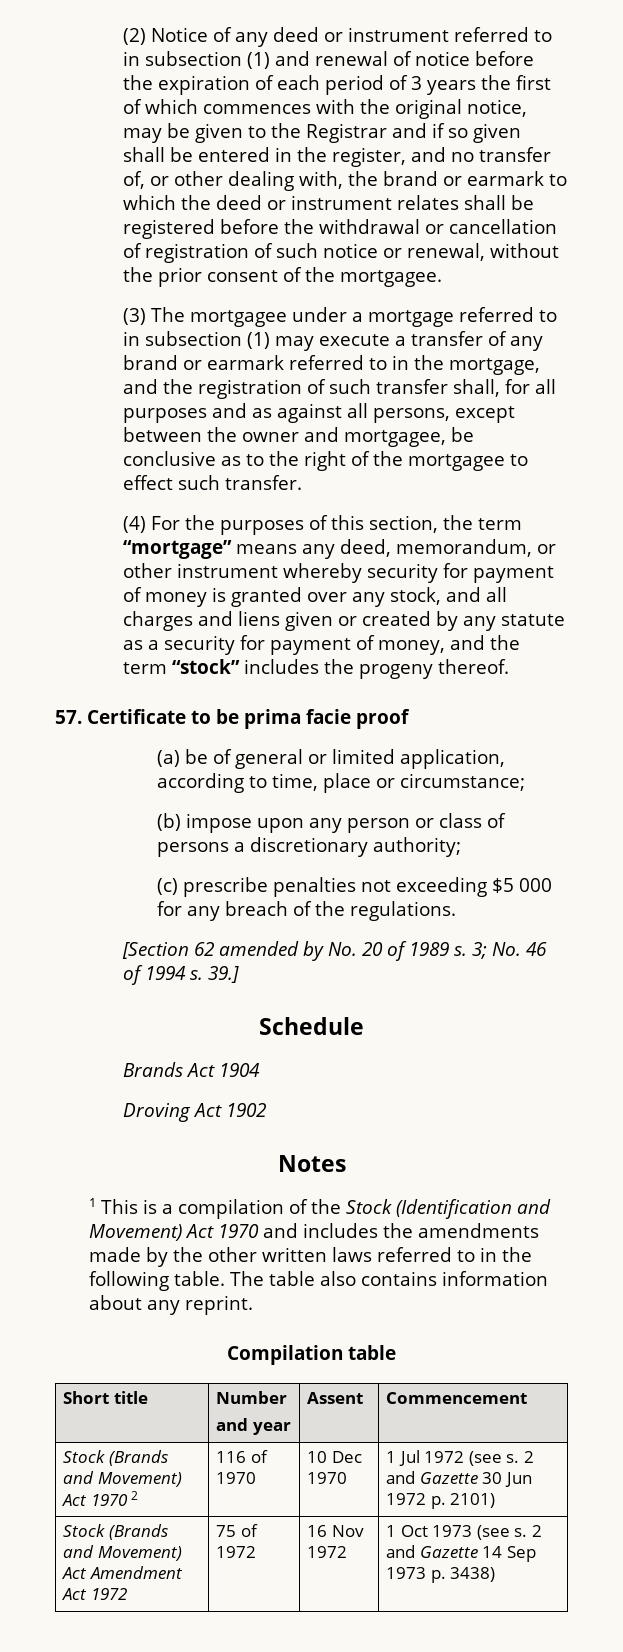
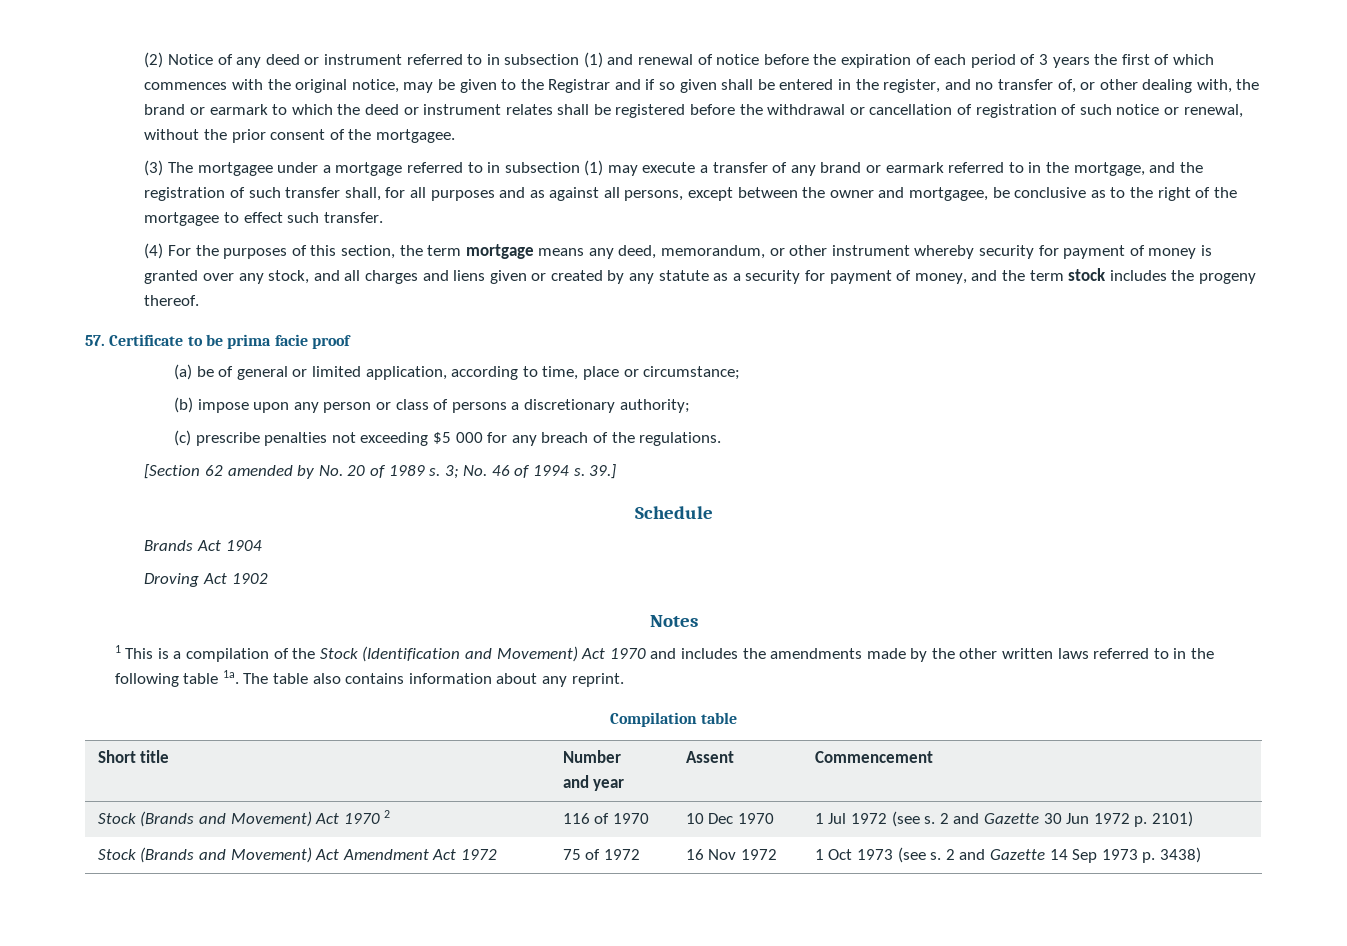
[123,540,233,559] “mortgage” -> [465,244,534,259] mortgage
[172,659,241,674] “stock” -> [1068,268,1107,281] stock
[174,1271,226,1286] table. -> [183,670,239,684] table 1a.

